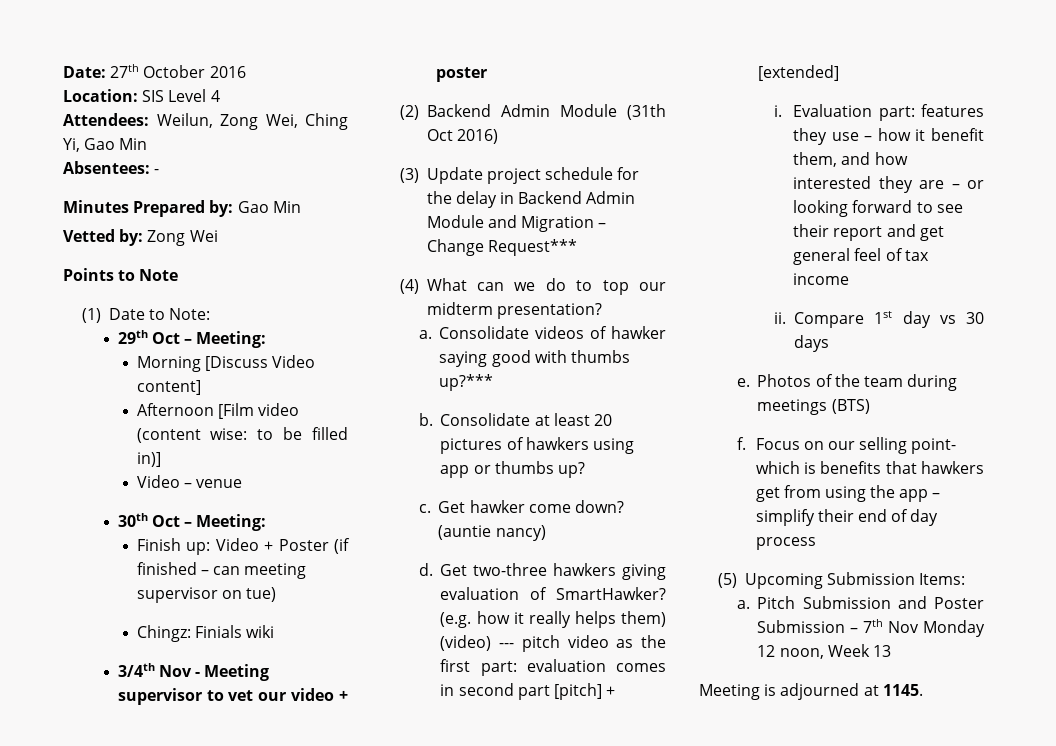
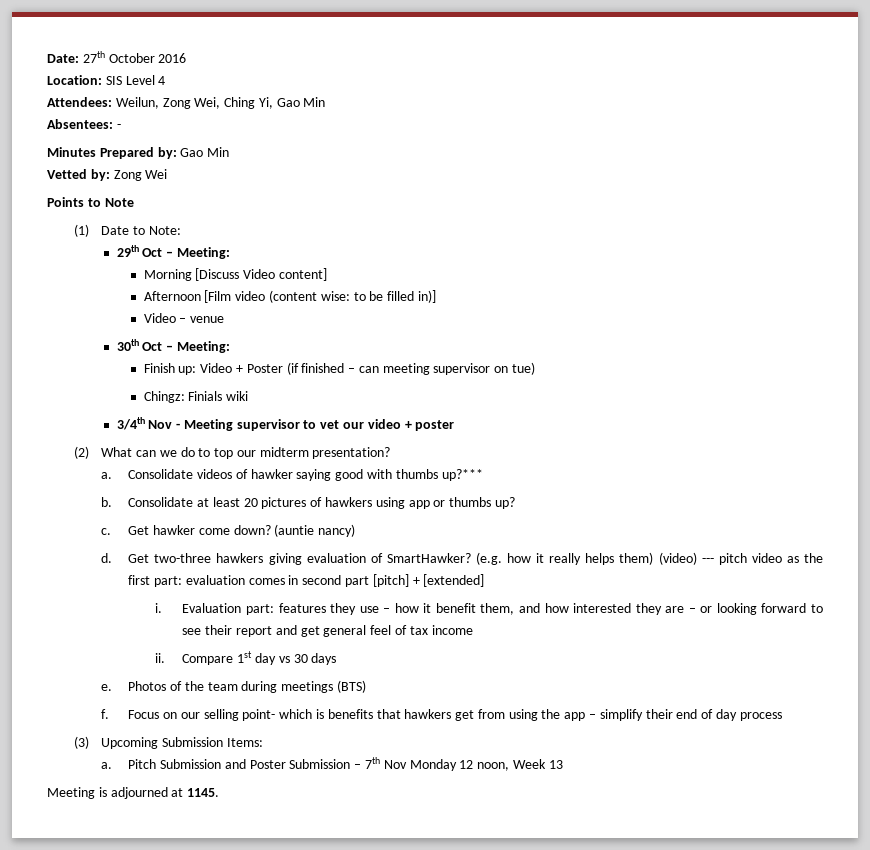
[426,104,666,120] [426,129,498,144] [399,167,640,184] [426,191,636,208] [426,215,607,232] [426,239,577,256] [399,279,419,294] Backend Admin Module (31th Oct 2016) // (3) Update project schedule for the delay in Backend Admin Module and Migration – Change Request*** // (4) -> (90, 452) none
[717,573,737,588] (5) -> [74,736,90,749] (3)

